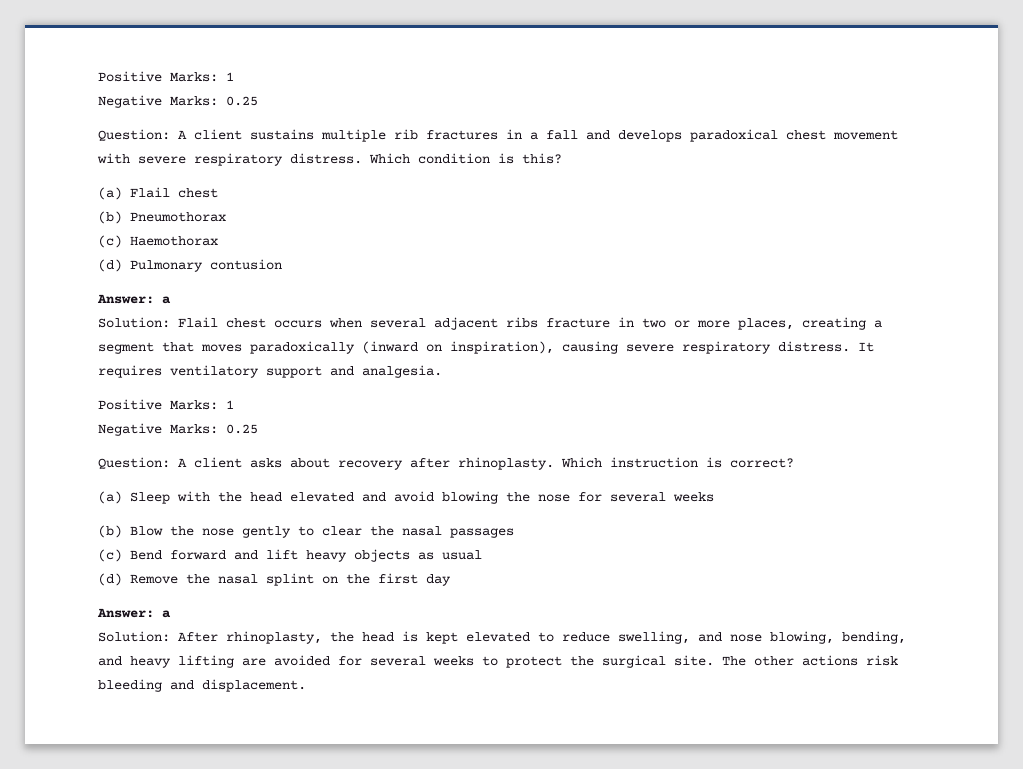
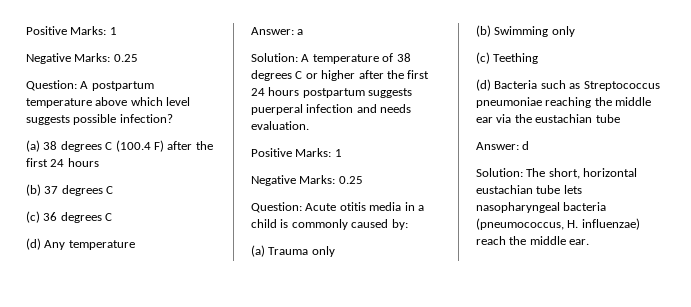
[98,71,234,82] [98,95,258,108] [98,129,898,142] [97,153,562,166] [98,187,218,200] [98,211,226,224] [98,235,218,248] [98,259,282,272] [97,294,171,304] [98,317,882,330] [98,341,874,354] [98,365,442,378] [98,399,234,410] [98,423,258,436] [98,457,794,470] [98,491,714,504] [98,525,514,538] [98,549,482,562] [98,573,451,586] [97,608,171,618] [98,631,906,644] [98,655,898,668] [98,679,306,692] Positive Marks: 1 // Negative Marks: 0.25 // Question: A client sustains multiple rib fractures in a fall and develops paradoxical chest movement with severe respiratory distress. Which condition is this? // (a) Flail chest // (b) Pneumothorax // (c) Haemothorax // (d) Pulmonary contusion // Answer: a // Solution: Flail chest occurs when several adjacent ribs fracture in two or more places, creating a segment that moves paradoxically (inward on inspiration), causing severe respiratory distress. It requires ventilatory support and analgesia. // Positive Marks: 1 // Negative Marks: 0.25 // Question: A client asks about recovery after rhinoplasty. Which instruction is correct? // (a) Sleep with the head elevated and avoid blowing the nose for several weeks // (b) Blow the nose gently to clear the nasal passages // (c) Bend forward and lift heavy objects as usual // (d) Remove the nasal splint on the first day // Answer: a // Solution: After rhinoplasty, the head is kept elevated to reduce swelling, and nose blowing, bending, and heavy lifting are avoided for several weeks to protect the surgical site. The other actions risk bleeding and displacement. -> [26,26,117,35] [26,53,138,64] [26,80,154,91] [26,97,191,108] [26,114,173,125] [26,140,213,152] [26,158,99,167] [26,184,114,196] [26,211,113,223] [26,238,135,250] [251,27,304,35] [251,53,411,64] [251,70,430,81] [251,87,413,98] [251,104,412,115] [251,121,309,130] [251,148,342,157] [251,175,363,186] [251,202,424,213] [251,219,408,230] [251,245,335,257] [476,25,575,37] [476,52,539,64] [476,79,660,91] [476,97,652,108] [476,114,620,123] [476,141,530,150] [476,168,638,179] [476,185,582,194] [476,202,607,213] [476,218,640,230] [476,236,590,245] Positive Marks: 1 // Negative Marks: 0.25 // Question: A postpartum temperature above which level suggests possible infection? // (a) 38 degrees C (100.4 F) after the first 24 hours // (b) 37 degrees C // (c) 36 degrees C // (d) Any temperature // Answer: a // Solution: A temperature of 38 degrees C or higher after the first 24 hours postpartum suggests puerperal infection and needs evaluation. // Positive Marks: 1 // Negative Marks: 0.25 // Question: Acute otitis media in a child is commonly caused by: // (a) Trauma only // (b) Swimming only // (c) Teething // (d) Bacteria such as Streptococcus pneumoniae reaching the middle ear via the eustachian tube // Answer: d // Solution: The short, horizontal eustachian tube lets nasopharyngeal bacteria (pneumococcus, H. influenzae) reach the middle ear.

